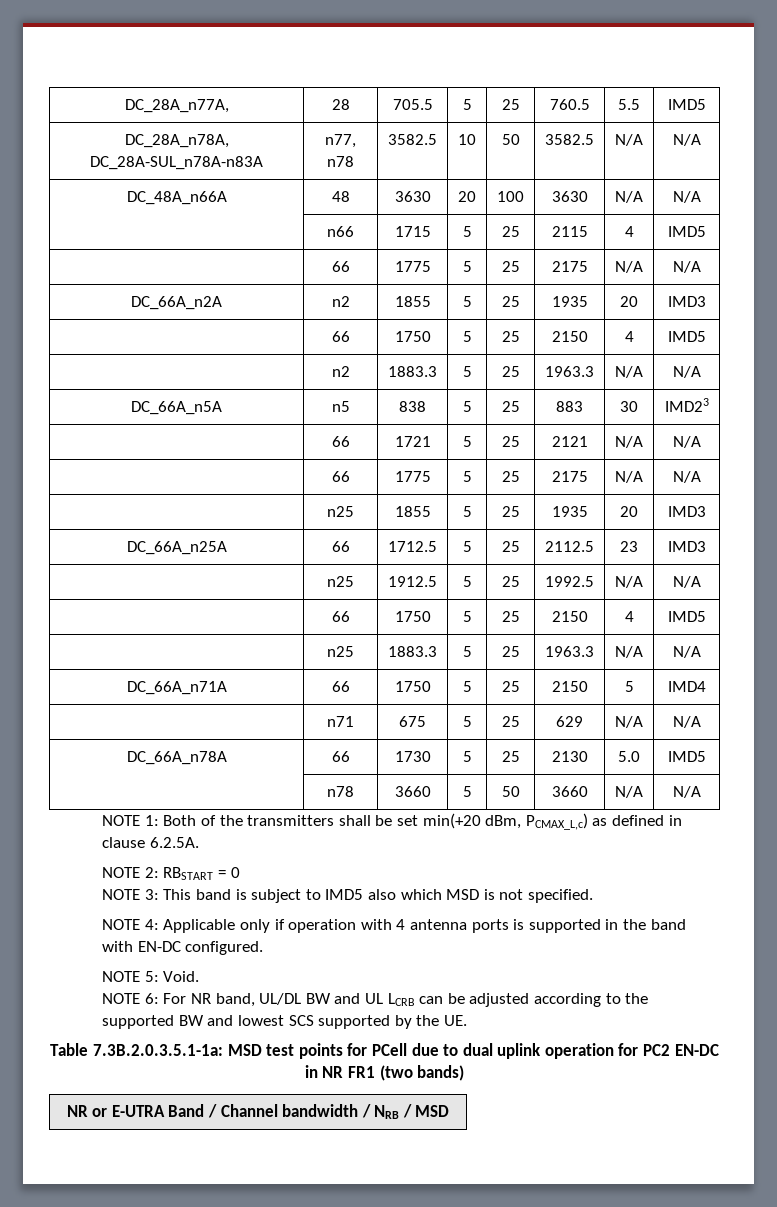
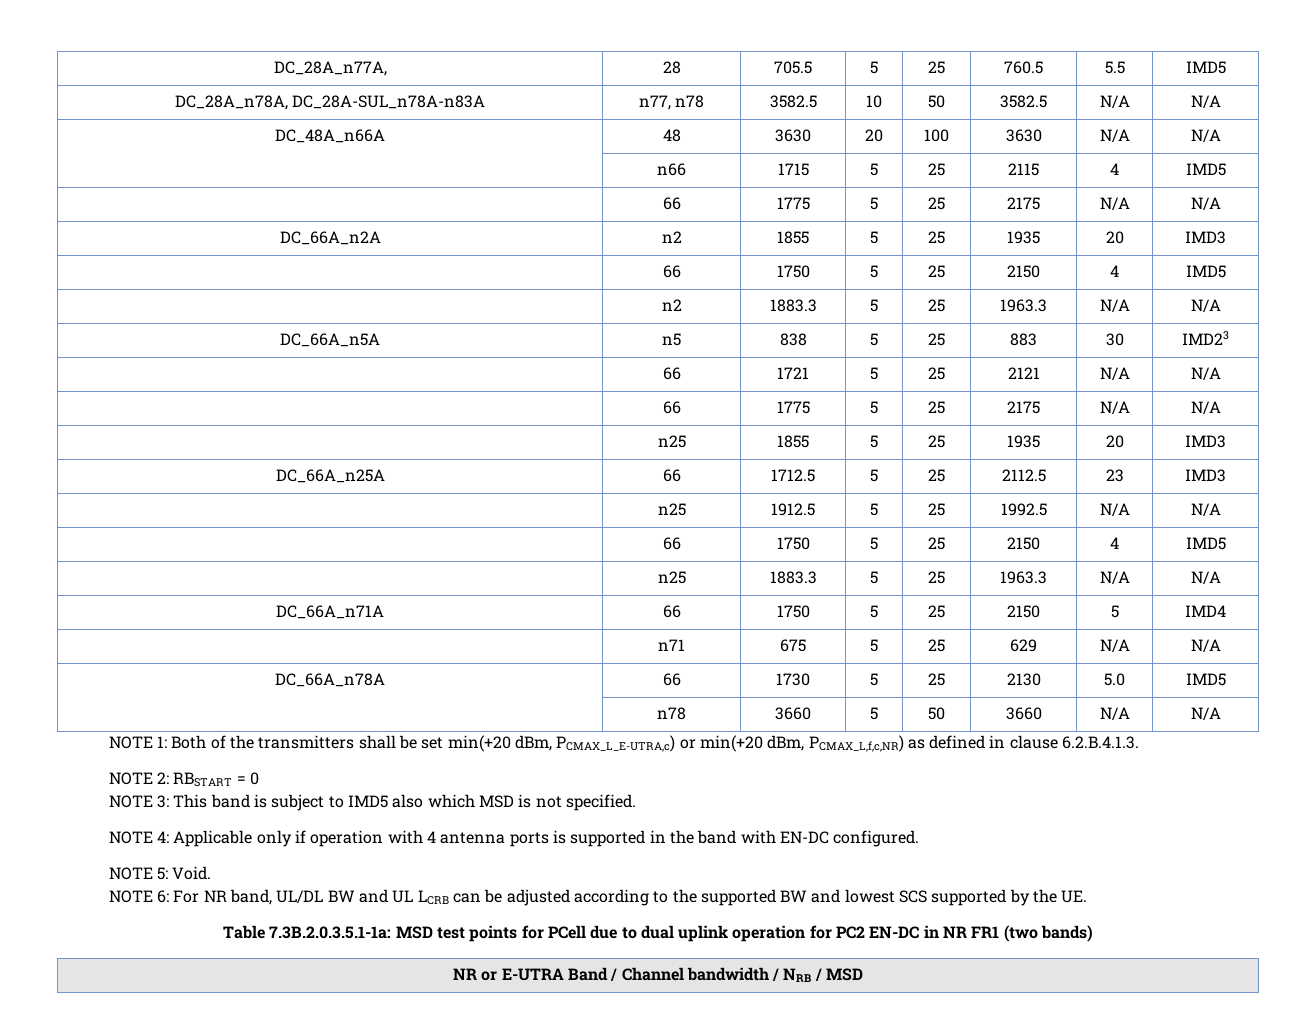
[525,813,588,830] PCMAX_L,c) -> [556,735,904,752] PCMAX_L_E-UTRA,c) or min(+20 dBm, PCMAX_L,f,c,NR)
[149,837,199,848] 6.2.5A. -> [1062,736,1140,749] 6.2.B.4.1.3.

